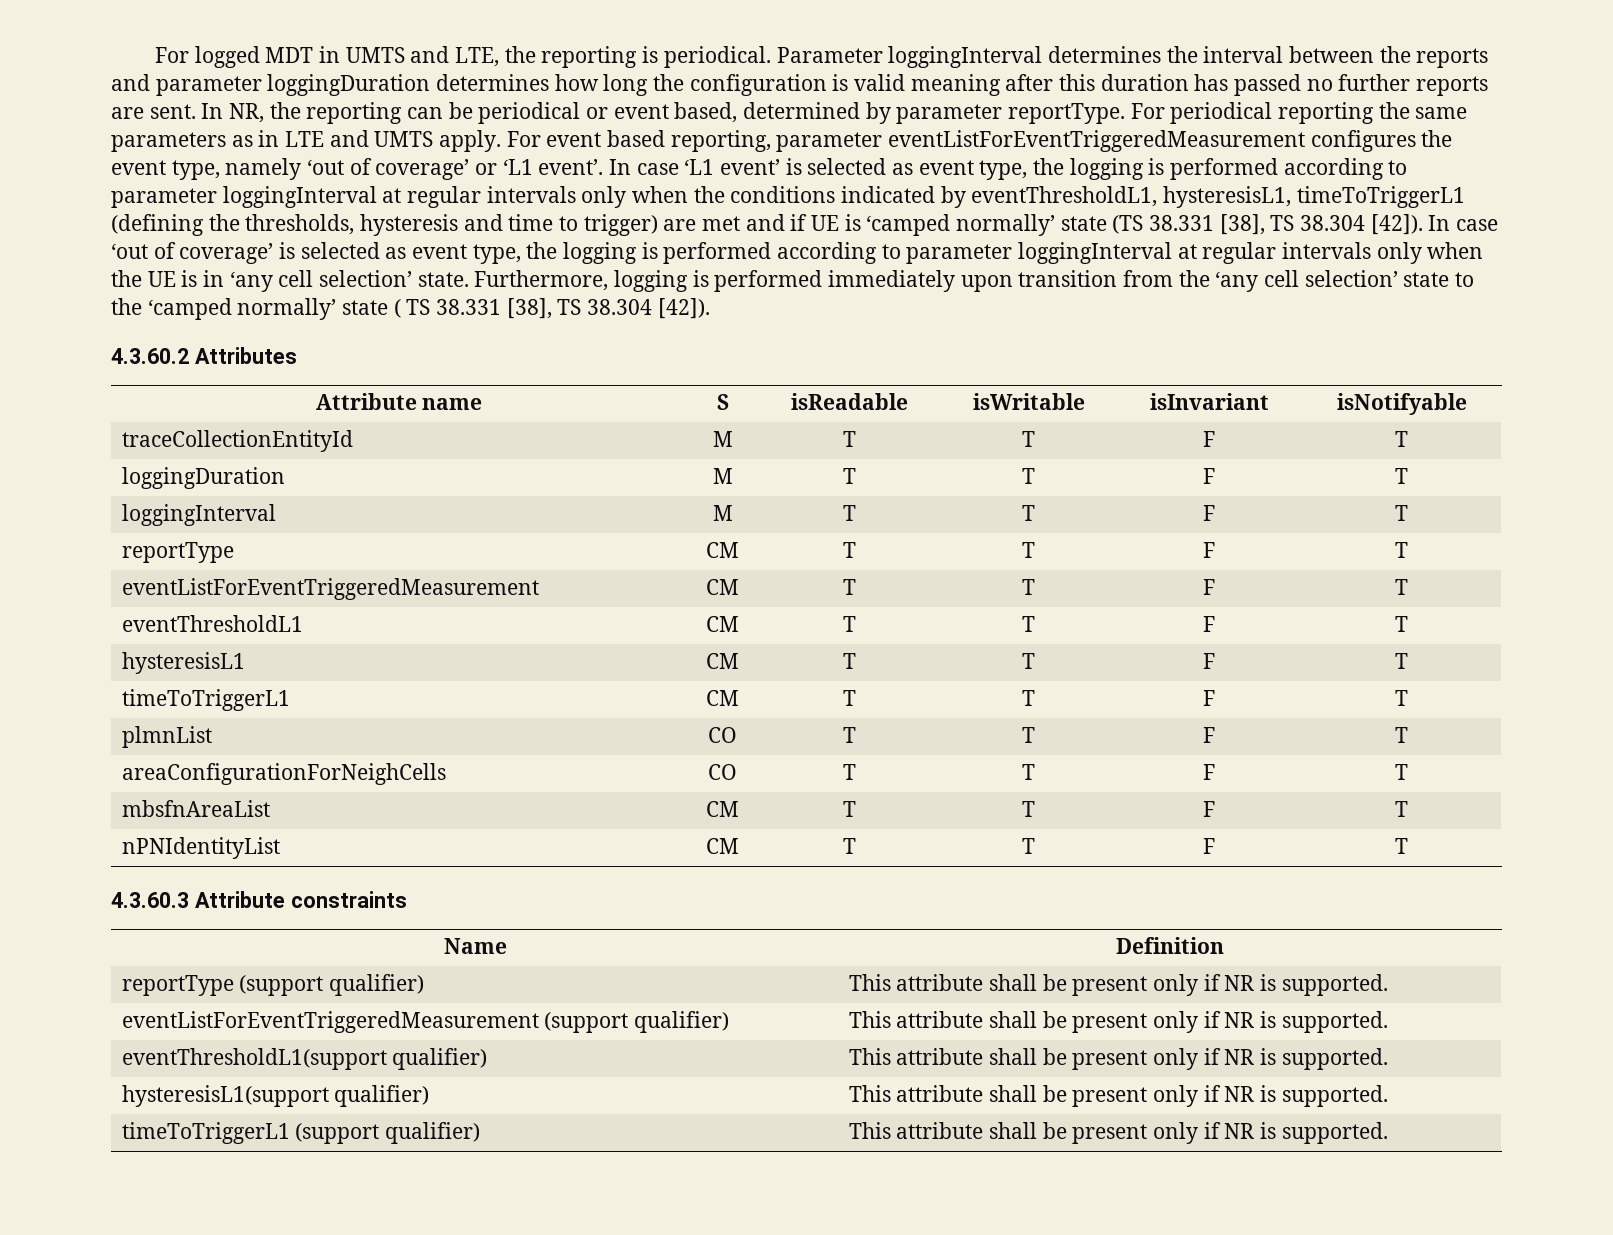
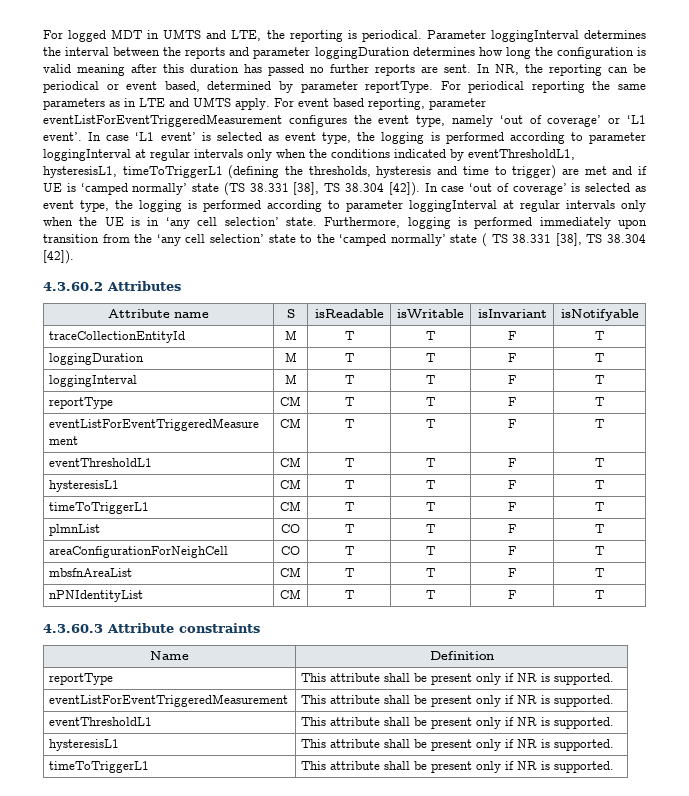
[121,763,446,785] areaConfigurationForNeighCells -> [49,546,229,558] areaConfigurationForNeighCell
[239,974,424,996] (support qualifier) -> (114, 679) none
[544,1011,729,1033] (support qualifier) -> (289, 700) none
[121,1048,488,1070] eventThresholdL1(support qualifier) -> [49,717,153,726] eventThresholdL1
[121,1085,430,1107] hysteresisL1(support qualifier) -> [49,739,120,751] hysteresisL1
[295,1122,480,1144] (support qualifier) -> (150, 767) none

